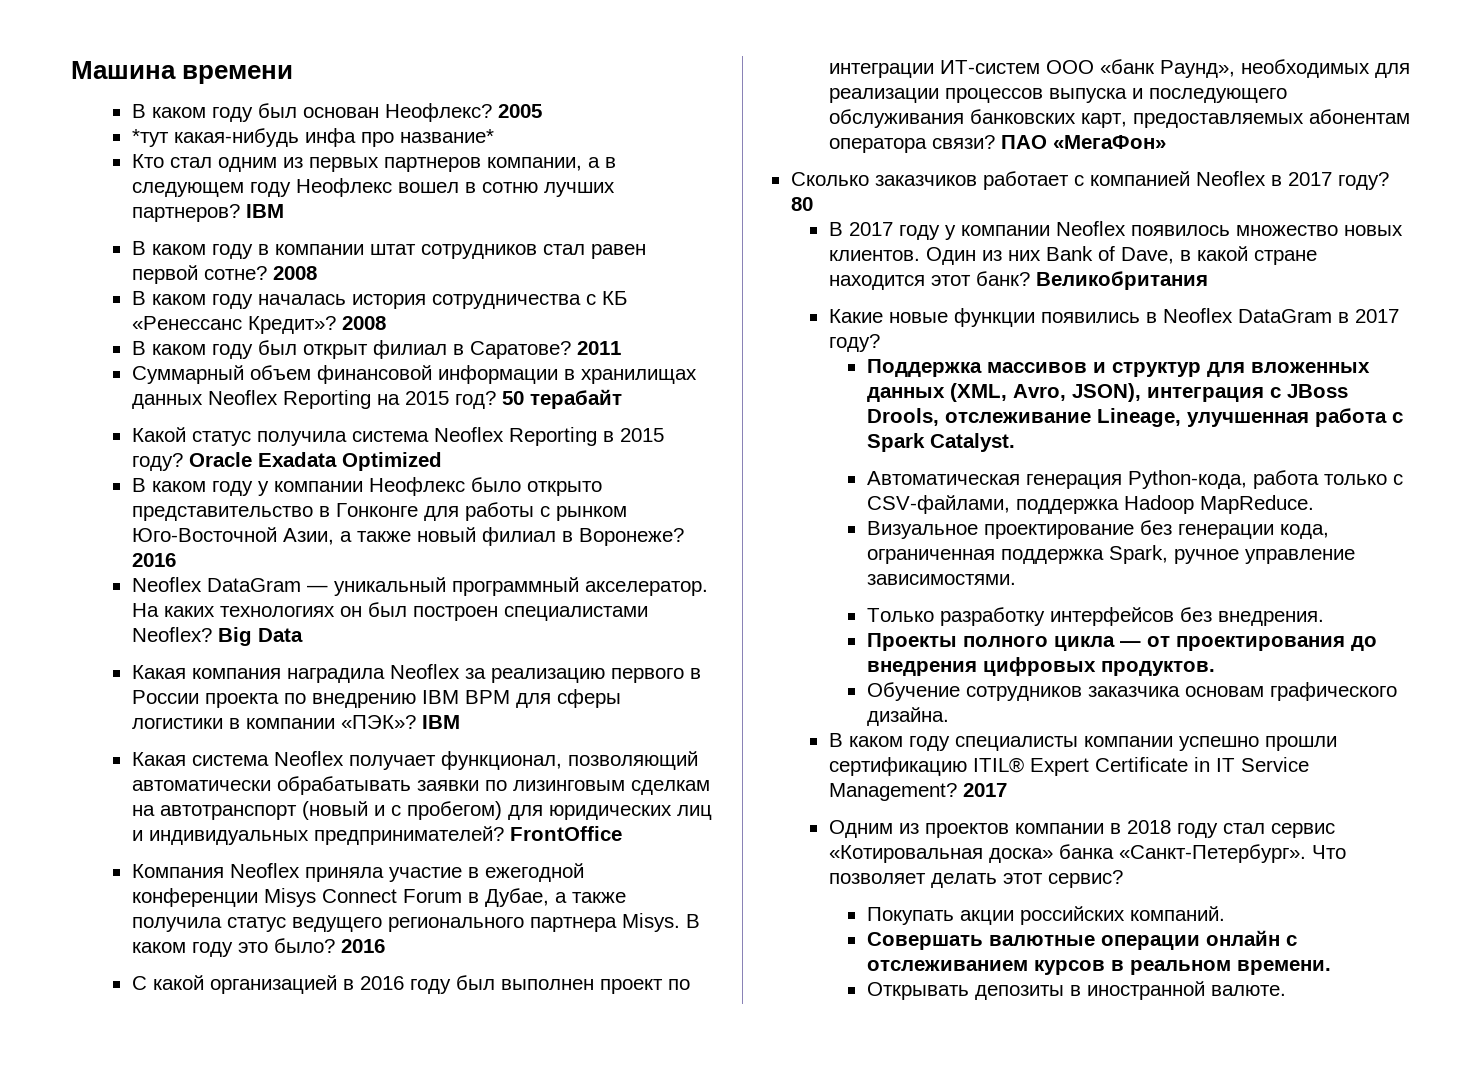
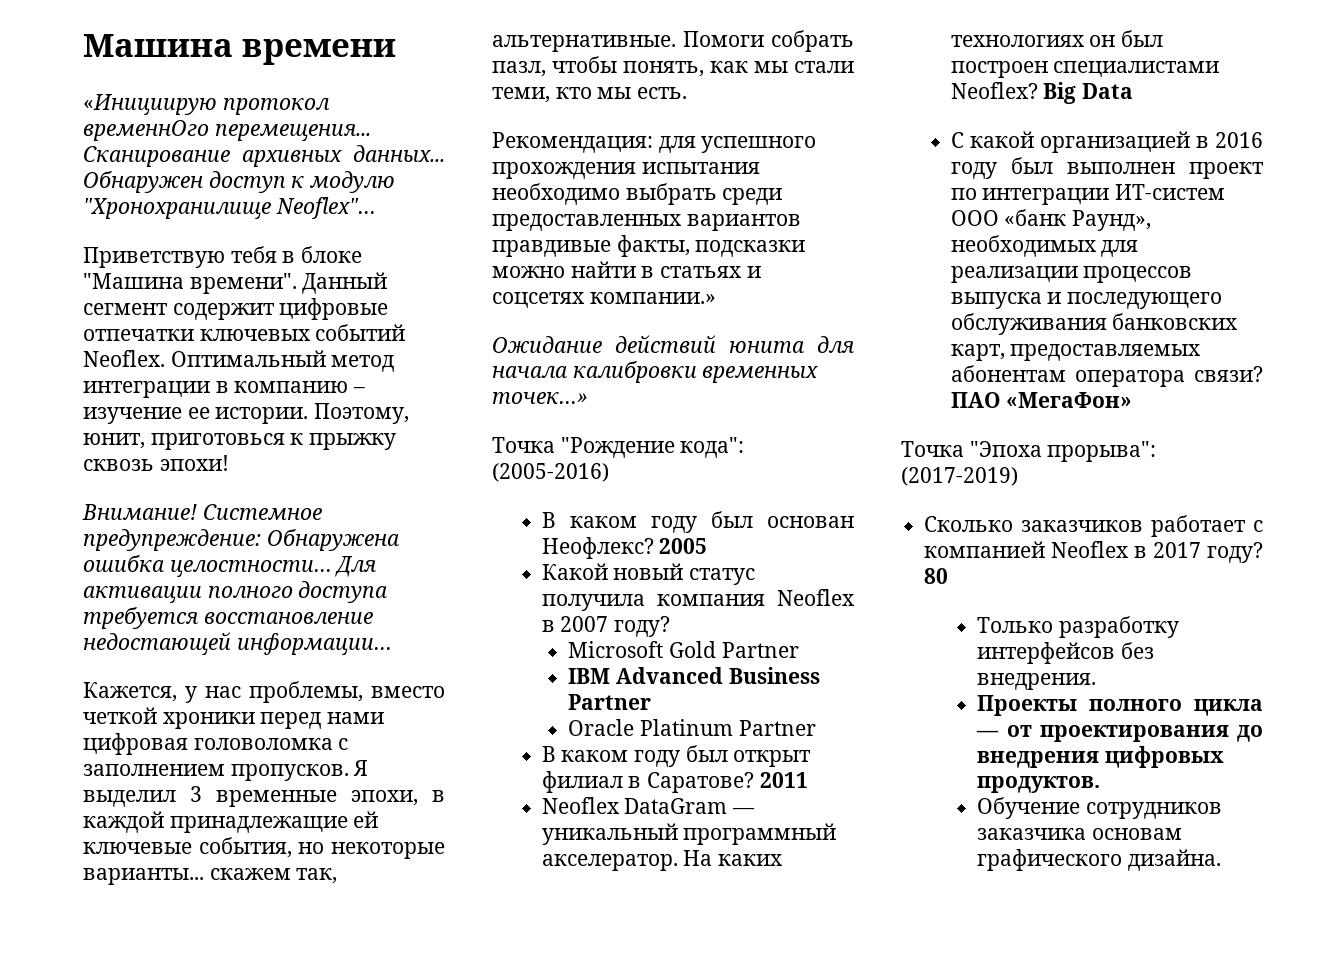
(294, 74) none -> [83,94,330,115] [83,120,371,141] [83,145,445,167] [83,171,396,193] [83,197,376,219] [83,246,363,268] [83,272,388,294] [83,298,389,320] [83,324,406,341] [83,350,395,372] [83,381,366,398] [83,403,410,424] [83,433,397,450] [83,455,229,471] [82,504,322,520] [83,529,400,551] [83,555,377,577] [83,581,389,603] [83,607,373,629] [83,632,392,655] [83,681,445,703] [83,707,385,729] [83,733,349,755] [83,760,369,781] [83,786,445,807] [83,811,379,833] [83,837,445,859] [83,868,338,885] [492,30,854,52] [492,56,854,77] [492,87,688,103] [492,132,817,153] [492,162,760,179] [492,183,783,205] [492,214,801,231] [492,235,806,257] [492,261,761,278] [492,292,716,308] [492,335,854,353] [492,361,819,383] [492,392,588,404] [492,437,745,458] [492,463,609,482] // «Инициирую протокол временнОго перемещения... Сканирование архивных данных... Обнаружен доступ к модулю "Хронохранилище Neoflex"… // Приветствую тебя в блоке "Машина времени". Данный сегмент содержит цифровые отпечатки ключевых событий Neoflex. Оптимальный метод интеграции в компанию – изучение ее истории. Поэтому, юнит, приготовься к прыжку сквозь эпохи! // Внимание! Системное предупреждение: Обнаружена ошибка целостности… Для активации полного доступа требуется восстановление недостающей информации… // Кажется, у нас проблемы, вместо четкой хроники перед нами цифровая головоломка с заполнением пропусков. Я выделил 3 временные эпохи, в каждой принадлежащие ей ключевые события, но некоторые варианты... скажем так, альтернативные. Помоги собрать пазл, чтобы понять, как мы стали теми, кто мы есть. // Рекомендация: для успешного прохождения испытания необходимо выбрать среди предоставленных вариантов правдивые факты, подсказки можно найти в статьях и соцсетях компании.» // Ожидание действий юнита для начала калибровки временных точек…» // Точка "Рождение кода": (2005-2016)
[131,128,494,147] [131,154,616,172] [131,178,615,197] [131,204,284,222] [131,241,646,259] [131,265,317,284] [131,291,627,309] [131,316,386,334] *тут какая-нибудь инфа про название* // Кто стал одним из первых партнеров компании, а в следующем году Неофлекс вошел в сотню лучших партнеров? IBM // В каком году в компании штат сотрудников стал равен первой сотне? 2008 // В каком году началась история сотрудничества с КБ «Ренессанс Кредит»? 2008 -> [541,563,756,585] [541,589,855,611] [541,616,671,637] [568,641,799,658] [568,667,820,684] [568,694,652,710] [568,719,816,736] Какой новый статус получила компания Neoflex в 2007 году? // Microsoft Gold Partner // IBM Advanced Business Partner // Oracle Platinum Partner
[131,365,697,384] [131,389,622,409] [131,427,664,446] [131,452,442,471] [131,477,602,496] [131,502,627,521] [131,527,684,546] [131,553,176,567] // Суммарный объем финансовой информации в хранилищах данных Neoflex Reporting на 2015 год? 50 терабайт // Какой статус получила система Neoflex Reporting в 2015 году? Oracle Exadata Optimized // В каком году у компании Неофлекс было открыто представительство в Гонконге для работы с рынком Юго-Восточной Азии, а также новый филиал в Воронеже? 2016 -> (808, 780) none
[131,664,701,683] [131,689,621,708] [131,715,460,729] [131,751,698,770] [131,776,710,795] [131,801,712,820] [131,826,622,845] [131,863,584,882] [131,888,626,907] [131,913,700,932] [131,938,385,957] // Какая компания наградила Neoflex за реализацию первого в России проекта по внедрению IBM BPM для сферы логистики в компании «ПЭК»? IBM // Какая система Neoflex получает функционал, позволяющий автоматически обрабатывать заявки по лизинговым сделкам на автотранспорт (новый и с пробегом) для юридических лиц и индивидуальных предпринимателей? FrontOffice // Компания Neoflex приняла участие в ежегодной конференции Misys Connect Forum в Дубае, а также получила статус ведущего регионального партнера Misys. В каком году это было? 2016 -> (1134, 91) none
(1166, 142) none -> [901,441,1157,462] [901,467,1018,486] // Точка "Эпоха прорыва": (2017-2019)
[828,221,1403,240] [828,246,1317,265] [828,271,1208,290] [828,308,1399,327] [828,334,880,352] [866,359,1370,377] [866,383,1348,402] [866,408,1403,427] [866,433,1015,452] [866,470,1403,489] [866,495,1314,514] [866,520,1329,539] [866,545,1355,564] [866,574,1016,585] // В 2017 году у компании Neoflex появилось множество новых клиентов. Один из них Bank of Dave, в какой стране находится этот банк? Великобритания // Какие новые функции появились в Neoflex DataGram в 2017 году? // Поддержка массивов и структур для вложенных данных (XML, Avro, JSON), интеграция с JBoss Drools, отслеживание Lineage, улучшенная работа с Spark Catalyst. // Автоматическая генерация Python-кода, работа только с CSV-файлами, поддержка Hadoop MapReduce. // Визуальное проектирование без генерации кода, ограниченная поддержка Spark, ручное управление зависимостями. -> (949, 576) none
[828,733,1337,751] [828,757,1309,776] [828,783,1007,801] [828,820,1335,838] [828,844,1346,863] [828,870,1123,888] [866,906,1225,925] [866,930,1297,950] [866,960,1331,975] [866,981,1286,1000] // В каком году специалисты компании успешно прошли сертификацию ITIL® Expert Certificate in IT Service Management? 2017 // Одним из проектов компании в 2018 году стал сервис «Котировальная доска» банка «Санкт-Петербург». Что позволяет делать этот сервис? // Покупать акции российских компаний. // Совершать валютные операции онлайн с отслеживанием курсов в реальном времени. // Открывать депозиты в иностранной валюте. -> (1221, 860) none

